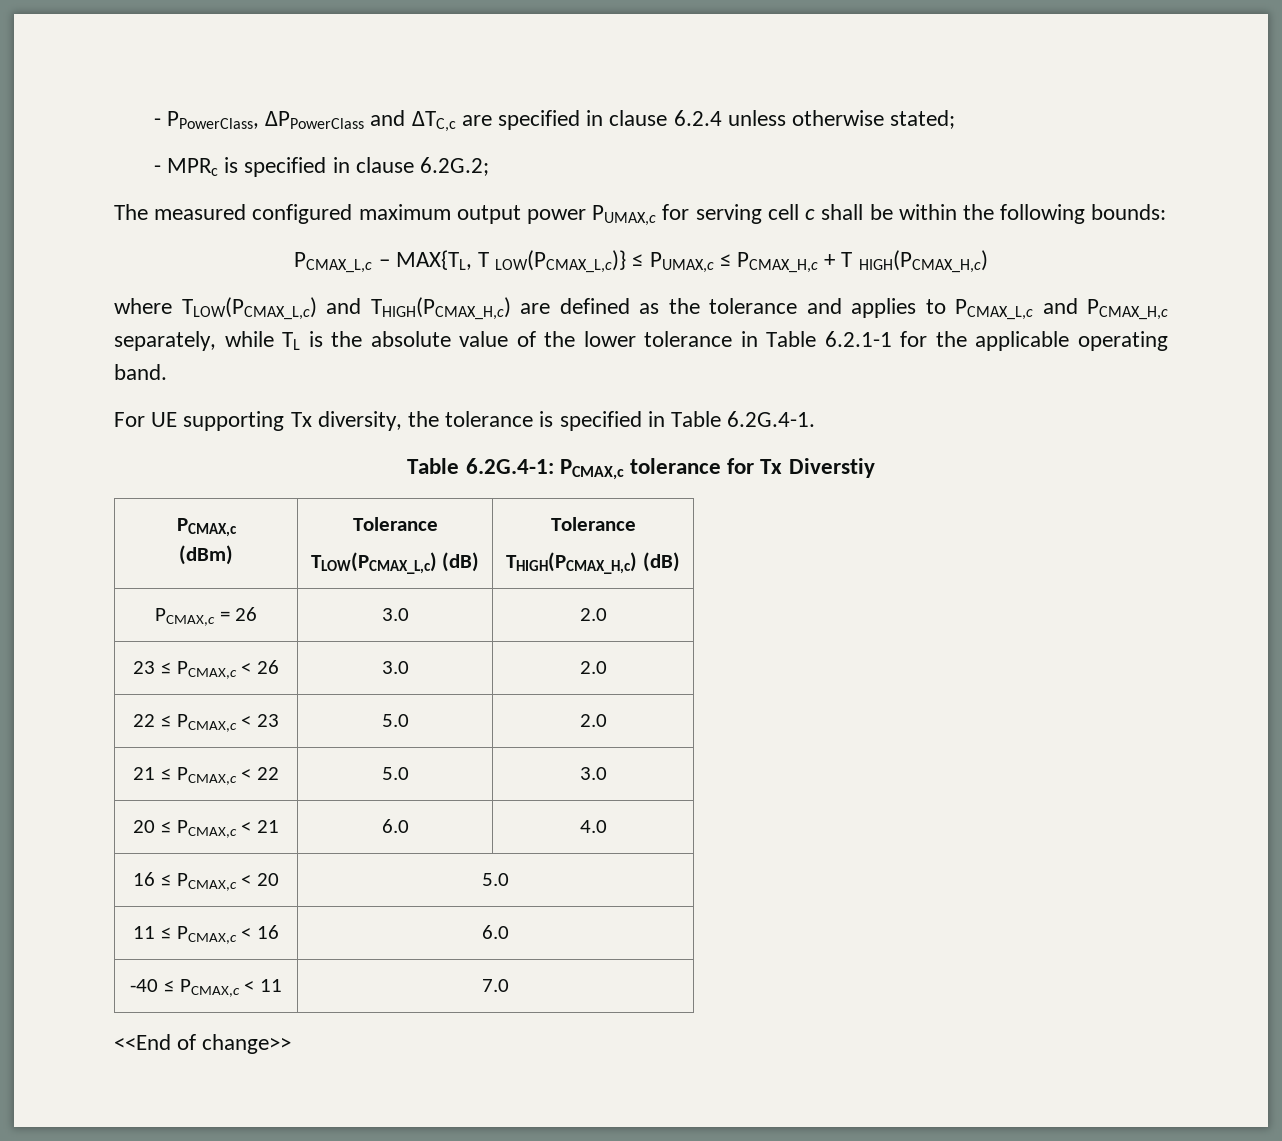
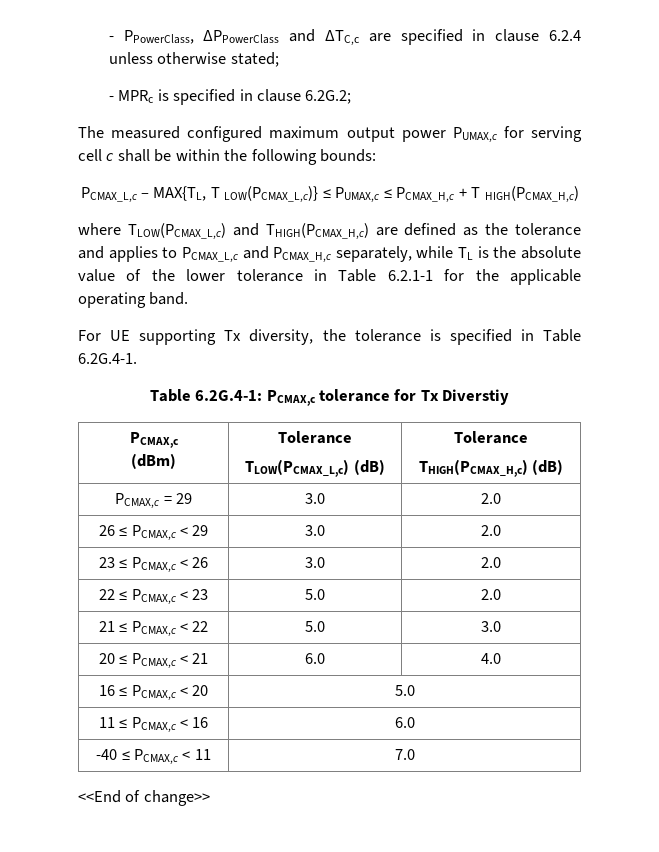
[235,607,258,621] 26 -> [175,493,192,504] [305,493,325,504] [481,493,501,504] [98,525,209,540] 29 | 3.0 | 2.0 // 26 ≤ PCMAX,c < 29

